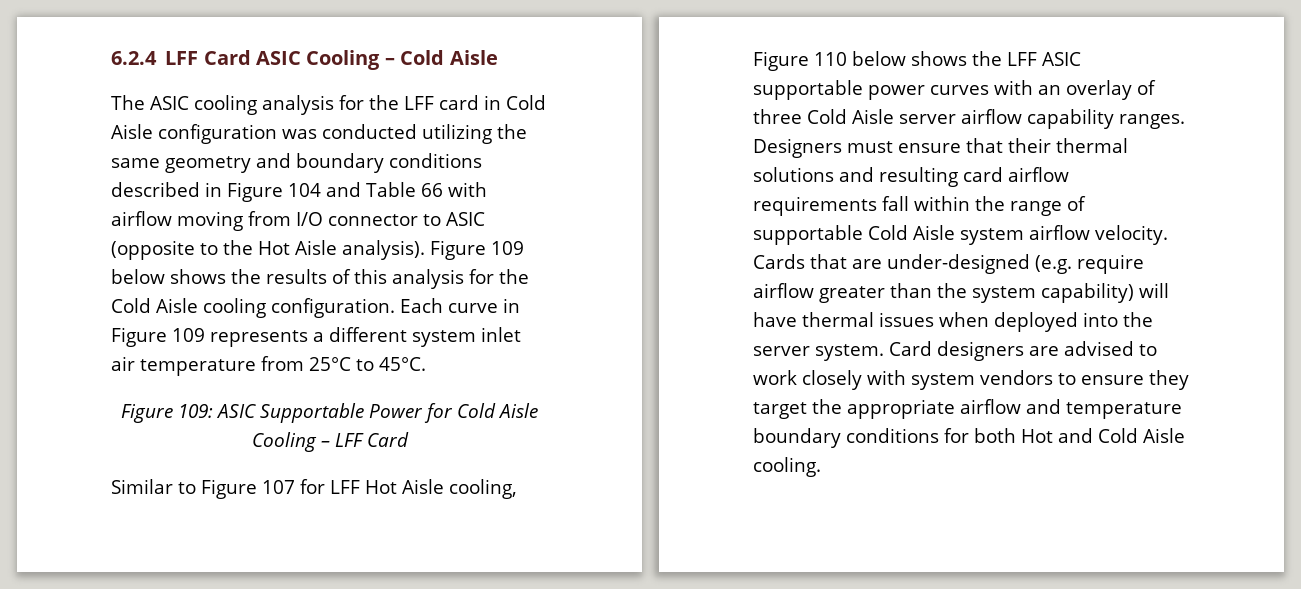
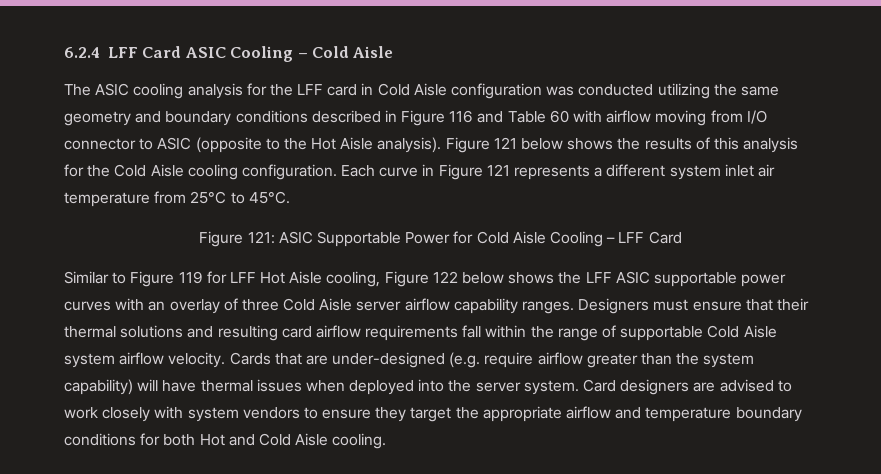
[288,183,321,197] 104 -> [449,110,474,123] 116
[420,183,443,197] 66 -> [549,110,569,123] 60
[491,241,524,255] 109 -> [493,137,517,149] 121
[172,328,205,342] 109 -> [486,164,510,176] 121
[178,404,213,418] 109: -> [247,231,275,244] 121:
[262,480,295,494] 107 -> [178,271,203,284] 119
[814,52,847,66] 110 -> [432,271,458,283] 122

